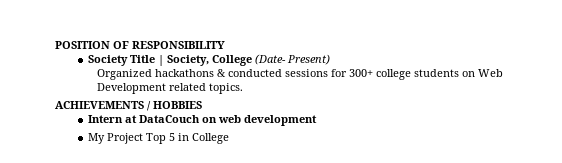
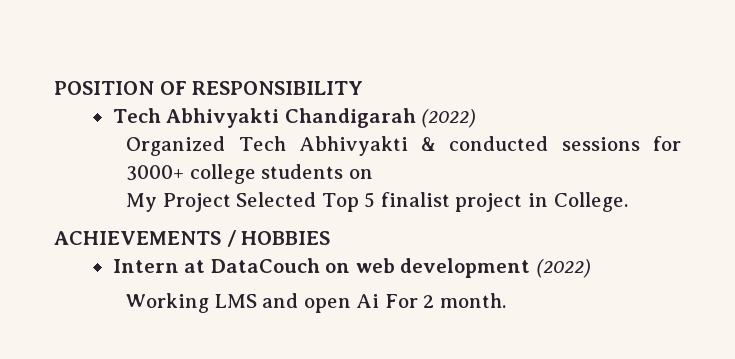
[88,54,331,66] Society Title | Society, College (Date- Present) -> [112,108,477,128] Tech Abhivyakti Chandigarah (2022)
[155,69,215,77] hackathons -> [238,136,408,156] Tech Abhivyakti
[349,69,374,77] 300+ -> [126,165,185,181] 3000+
[478,69,504,77] [97,83,244,94] Web Development related topics. -> [126,192,628,212] // My Project Selected Top 5 finalist project in College.
[88,133,230,144] // My Project Top 5 in College -> [535,259,591,278] [126,293,506,313] (2022) // Working LMS and open Ai For 2 month.

